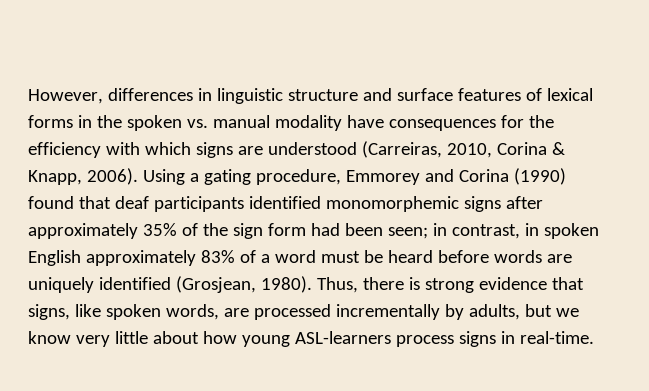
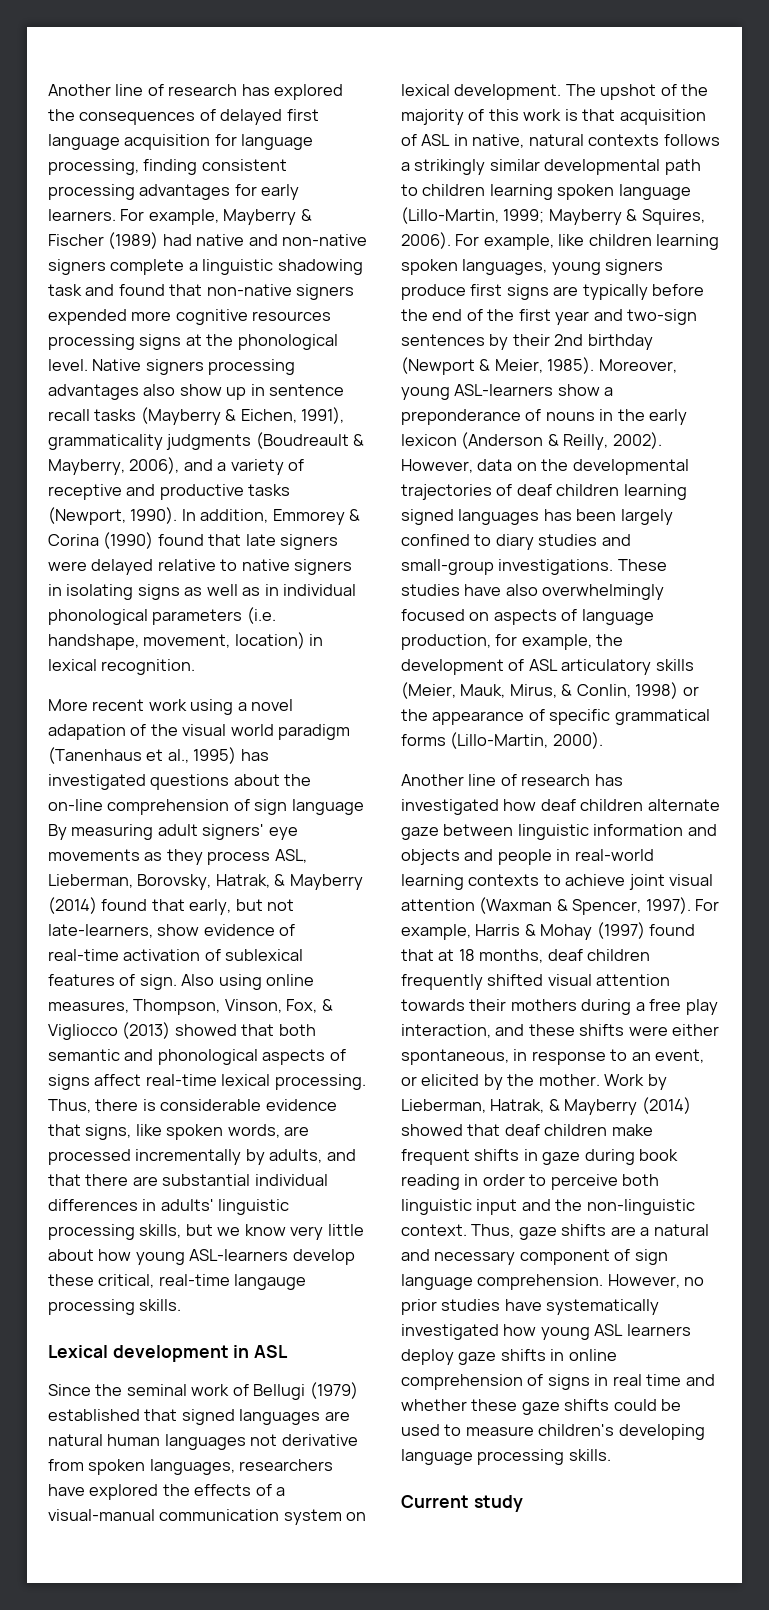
[28,88,593,104] [28,115,554,131] [28,141,565,158] [28,168,566,185] [28,196,543,212] [28,223,599,239] [28,250,572,266] [28,276,312,293] However, differences in linguistic structure and surface features of lexical forms in the spoken vs. manual modality have consequences for the efficiency with which signs are understood (Carreiras, 2010, Corina & Knapp, 2006). Using a gating procedure, Emmorey and Corina (1990) found that deaf participants identified monomorphemic signs after approximately 35% of the sign form had been seen; in contrast, in spoken English approximately 83% of a word must be heard before words are uniquely identified (Grosjean, 1980). -> [48,84,344,100] [48,109,319,125] [48,134,314,150] [48,159,287,175] [48,184,300,200] [48,209,312,225] [48,232,368,249] [48,259,363,275] [48,284,355,300] [48,309,332,325] [48,334,338,350] [48,359,296,375] [48,384,345,400] [48,407,345,425] [48,432,365,450] [48,457,305,475] [48,484,291,500] [48,507,361,525] [48,532,339,550] [48,559,353,575] [48,584,357,600] [48,607,276,625] [48,632,324,650] [48,659,196,675] [48,699,294,715] [48,724,351,740] [48,747,269,764] [48,774,312,790] [48,799,364,815] [48,824,298,840] [48,849,307,865] [48,874,363,890] [48,897,295,915] [48,924,296,938] [48,949,304,961] [48,974,315,990] [48,999,333,1015] [48,1022,316,1040] [48,1049,346,1065] [48,1074,366,1090] Another line of research has explored the consequences of delayed first language acquisition for language processing, finding consistent processing advantages for early learners. For example, Mayberry & Fischer (1989) had native and non-native signers complete a linguistic shadowing task and found that non-native signers expended more cognitive resources processing signs at the phonological level. Native signers processing advantages also show up in sentence recall tasks (Mayberry & Eichen, 1991), grammaticality judgments (Boudreault & Mayberry, 2006), and a variety of receptive and productive tasks (Newport, 1990). In addition, Emmorey & Corina (1990) found that late signers were delayed relative to native signers in isolating signs as well as in individual phonological parameters (i.e. handshape, movement, location) in lexical recognition. // More recent work using a novel adapation of the visual world paradigm (Tanenhaus et al., 1995) has investigated questions about the on-line comprehension of sign language By measuring adult signers' eye movements as they process ASL, Lieberman, Borovsky, Hatrak, & Mayberry (2014) found that early, but not late-learners, show evidence of real-time activation of sublexical features of sign. Also using online measures, Thompson, Vinson, Fox, & Vigliocco (2013) showed that both semantic and phonological aspects of signs affect real-time lexical processing.
[424,278,474,293] strong -> [160,1099,262,1111] considerable
(520, 312) none -> [326,1149,356,1161] [48,1174,328,1186] [48,1199,290,1215] [48,1224,182,1240] and that there are substantial individual differences in adults' linguistic processing skills,
[395,331,594,347] process signs in real-time. -> [292,1249,355,1265] [48,1274,307,1290] [48,1299,182,1315] [48,1345,289,1362] [48,1382,358,1400] [48,1409,350,1425] [48,1434,358,1450] [48,1459,334,1475] [48,1484,286,1500] [48,1509,367,1525] [401,84,709,100] [401,109,706,125] [401,134,720,148] [401,159,701,175] [401,184,691,200] [401,207,705,225] [401,232,720,250] [401,259,664,275] [401,284,705,300] [401,309,698,325] [401,334,653,350] [401,357,677,375] [401,384,614,400] [401,409,688,425] [401,432,662,450] [401,459,689,475] [401,484,687,500] [401,509,673,525] [401,534,631,550] [401,559,667,575] [401,584,665,600] [401,609,654,625] [401,634,624,650] [401,659,694,675] [401,682,699,699] [401,709,710,725] [401,732,603,749] [401,774,623,786] [401,799,720,815] [401,824,717,840] [401,849,654,865] [401,874,714,890] [401,897,720,915] [401,922,696,940] [401,949,651,963] [401,974,671,990] [401,999,718,1015] [401,1024,720,1038] [401,1049,705,1065] [401,1074,667,1090] [401,1097,691,1115] [401,1124,653,1136] [401,1149,679,1165] [401,1174,660,1190] [401,1199,695,1215] [401,1224,709,1240] [401,1249,668,1265] [401,1274,705,1290] [401,1299,660,1315] [401,1324,691,1340] [401,1349,617,1365] [401,1374,715,1390] [401,1399,682,1415] [401,1424,705,1440] [401,1449,611,1465] [401,1495,523,1512] develop these critical, real-time langauge processing skills. // Lexical development in ASL // Since the seminal work of Bellugi (1979) established that signed languages are natural human languages not derivative from spoken languages, researchers have explored the effects of a visual-manual communication system on lexical development. The upshot of the majority of this work is that acquisition of ASL in native, natural contexts follows a strikingly similar developmental path to children learning spoken language (Lillo-Martin, 1999; Mayberry & Squires, 2006). For example, like children learning spoken languages, young signers produce first signs are typically before the end of the first year and two-sign sentences by their 2nd birthday (Newport & Meier, 1985). Moreover, young ASL-learners show a preponderance of nouns in the early lexicon (Anderson & Reilly, 2002). However, data on the developmental trajectories of deaf children learning signed languages has been largely confined to diary studies and small-group investigations. These studies have also overwhelmingly focused on aspects of language production, for example, the development of ASL articulatory skills (Meier, Mauk, Mirus, & Conlin, 1998) or the appearance of specific grammatical forms (Lillo-Martin, 2000). // Another line of research has investigated how deaf children alternate gaze between linguistic information and objects and people in real-world learning contexts to achieve joint visual attention (Waxman & Spencer, 1997). For example, Harris & Mohay (1997) found that at 18 months, deaf children frequently shifted visual attention towards their mothers during a free play interaction, and these shifts were either spontaneous, in response to an event, or elicited by the mother. Work by Lieberman, Hatrak, & Mayberry (2014) showed that deaf children make frequent shifts in gaze during book reading in order to perceive both linguistic input and the non-linguistic context. Thus, gaze shifts are a natural and necessary component of sign language comprehension. However, no prior studies have systematically investigated how young ASL learners deploy gaze shifts in online comprehension of signs in real time and whether these gaze shifts could be used to measure children's developing language processing skills. // Current study

